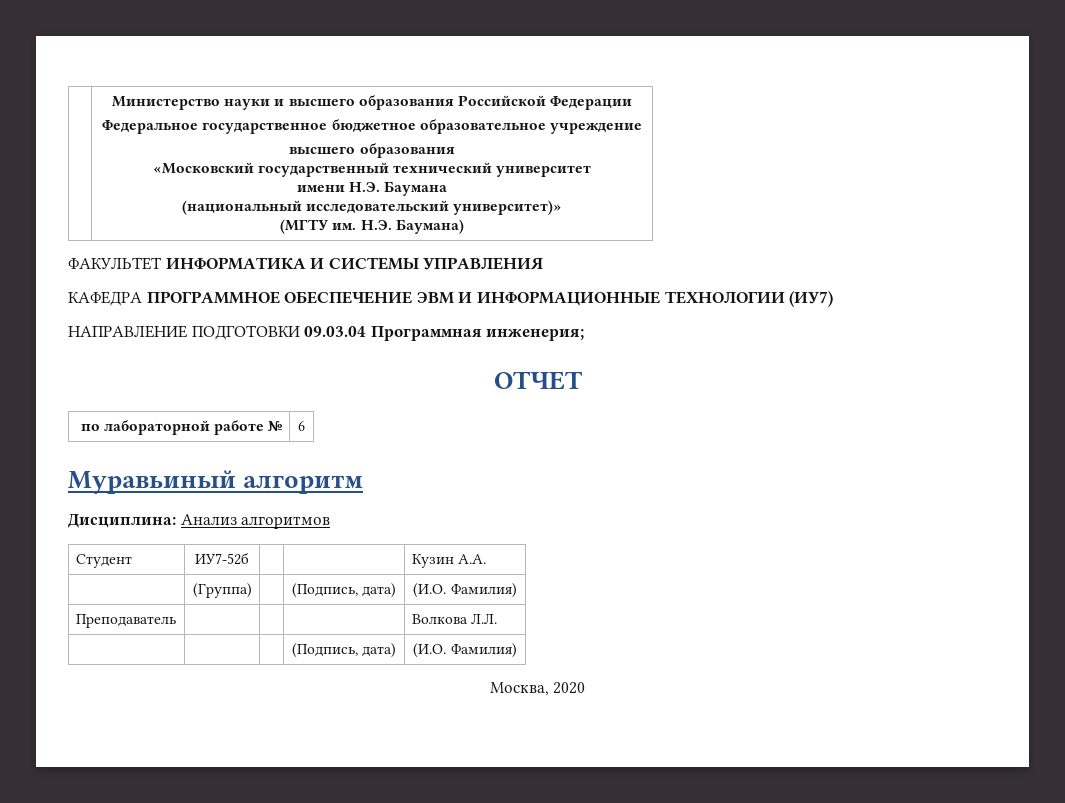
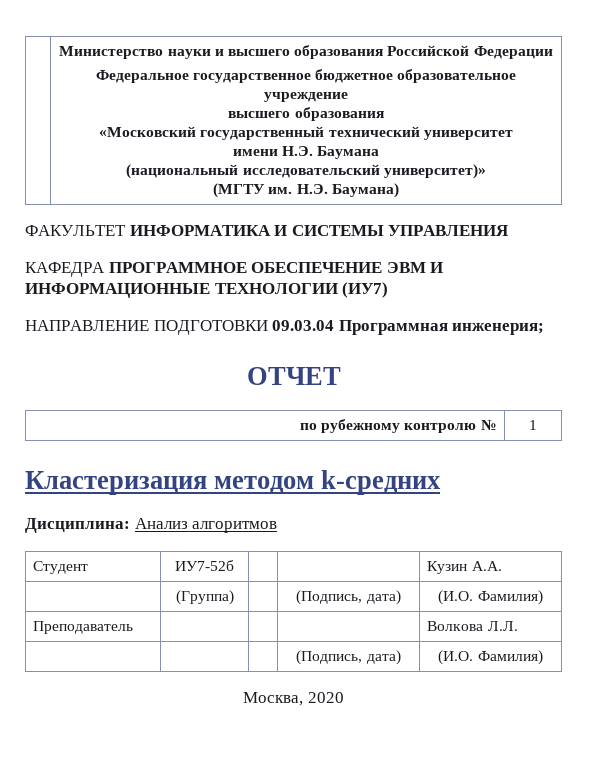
[104,420,265,435] лабораторной работе -> [321,419,477,433] рубежному контролю
[298,421,305,431] [68,470,364,494] 6 // Муравьиный алгоритм -> [529,420,537,430] [25,470,442,495] 1 // Кластеризация методом k-средних

